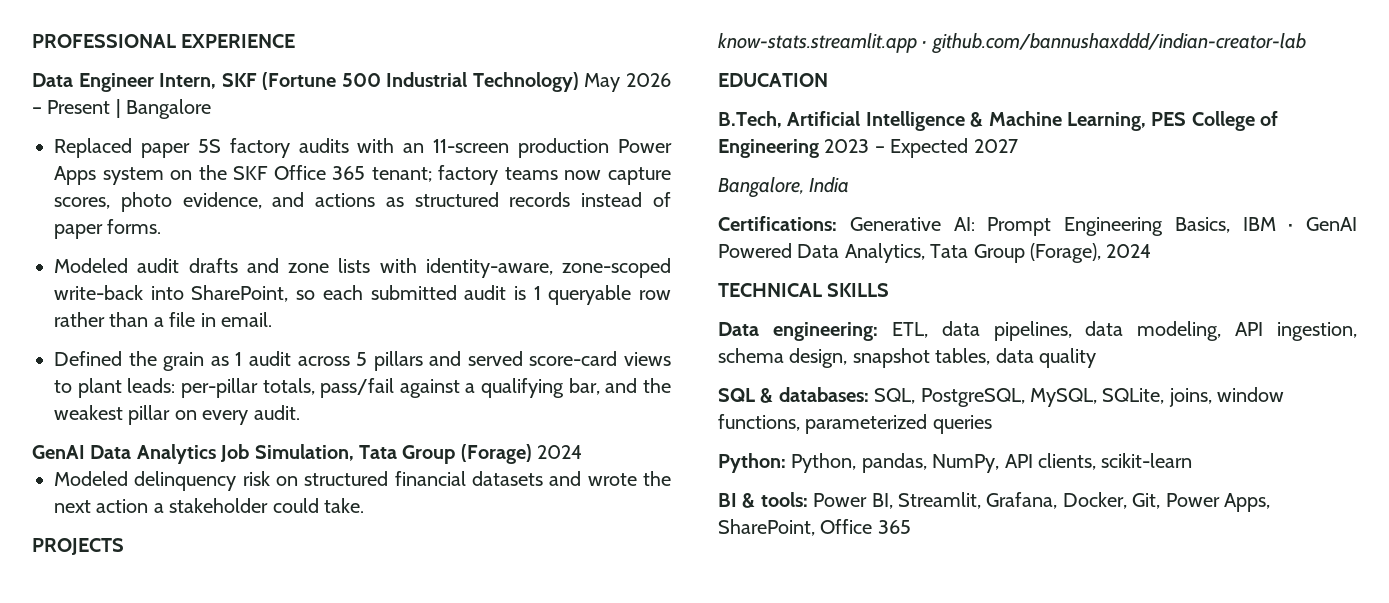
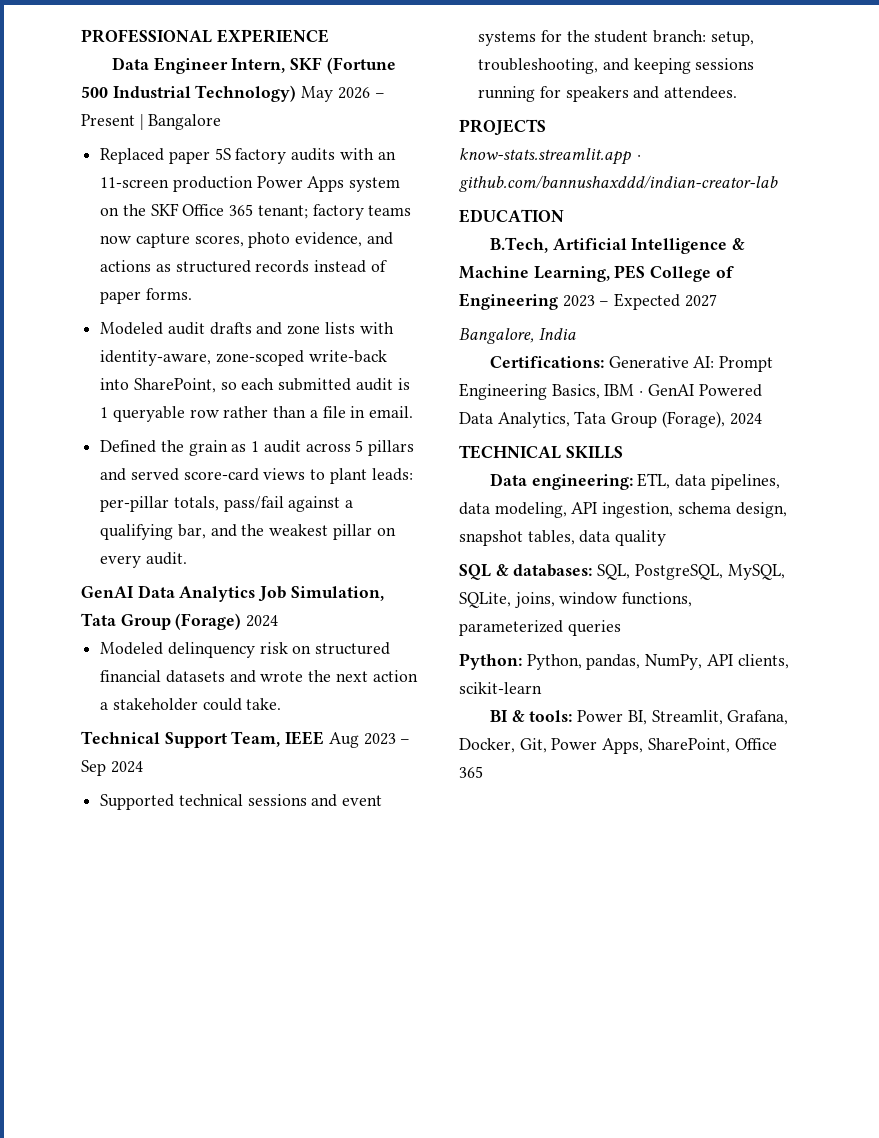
(364, 505) none -> [81,731,411,748] [81,760,143,776] [100,794,383,810] [478,30,754,46] [478,58,755,74] [478,86,738,102] // Technical Support Team, IEEE Aug 2023 – Sep 2024 // Supported technical sessions and event systems for the student branch: setup, troubleshooting, and keeping sessions running for speakers and attendees.

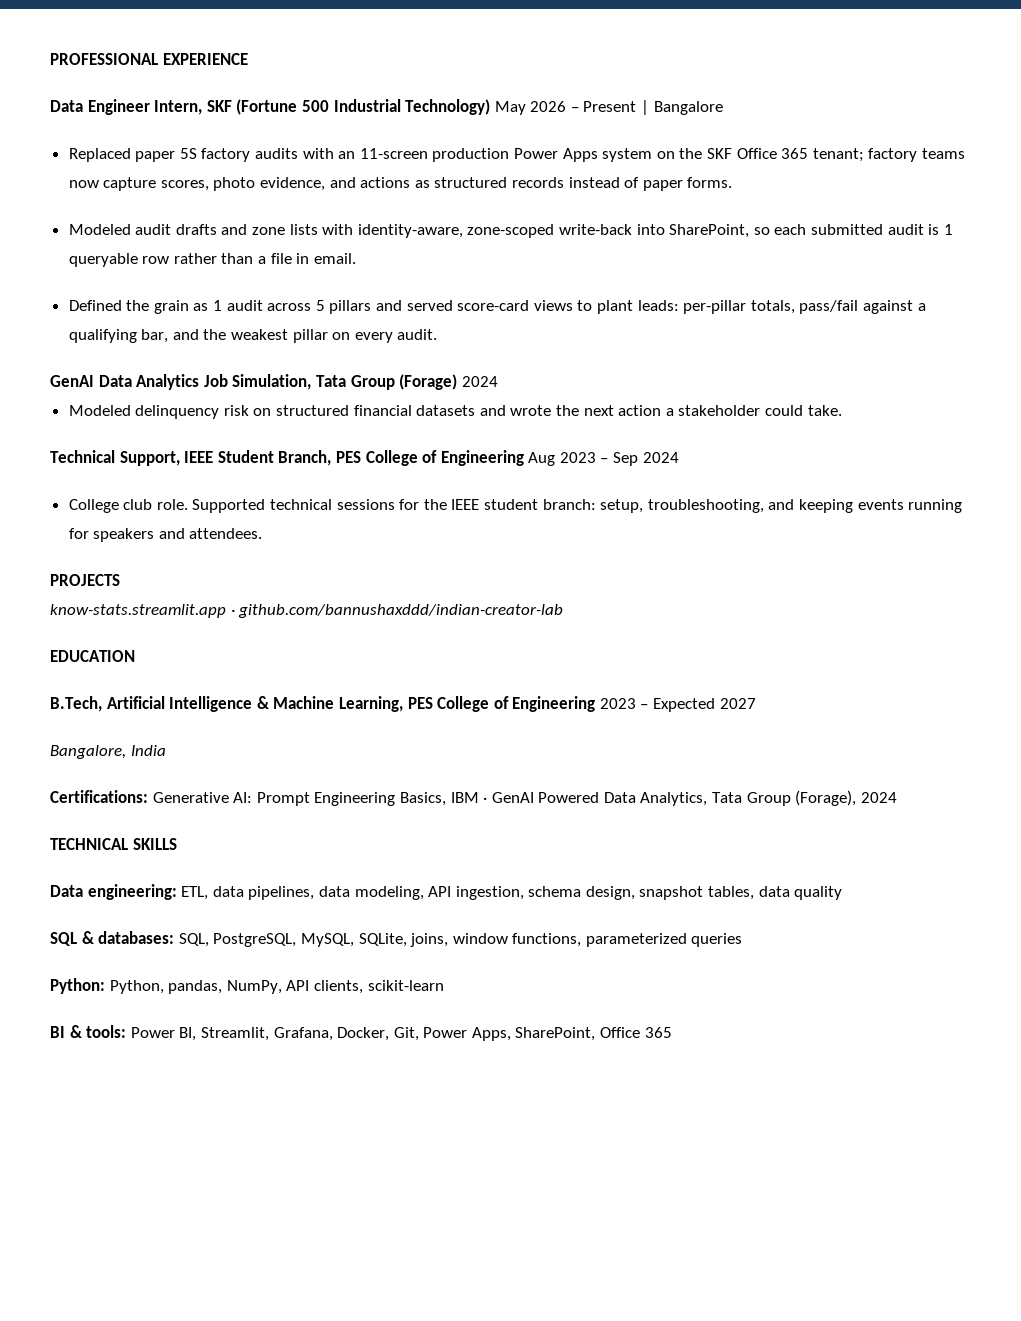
[164,731,325,748] Support Team, IEEE -> [119,450,524,466] Support, IEEE Student Branch, PES College of Engineering
[100,794,383,810] [478,31,537,46] Supported technical sessions and event systems -> [68,499,395,513] College club role. Supported technical sessions
(590, 36) none -> [451,499,480,510] IEEE
[695,58,755,70] sessions -> [857,499,904,510] events

